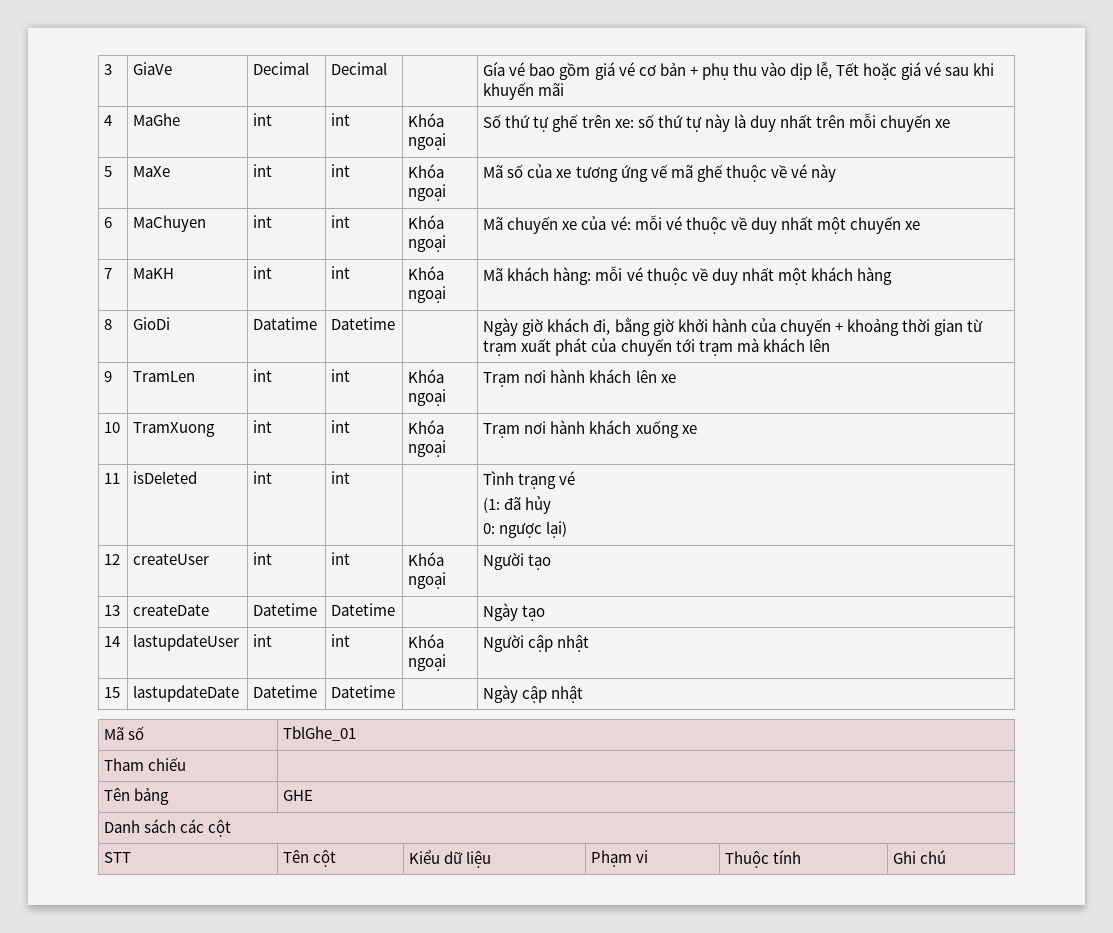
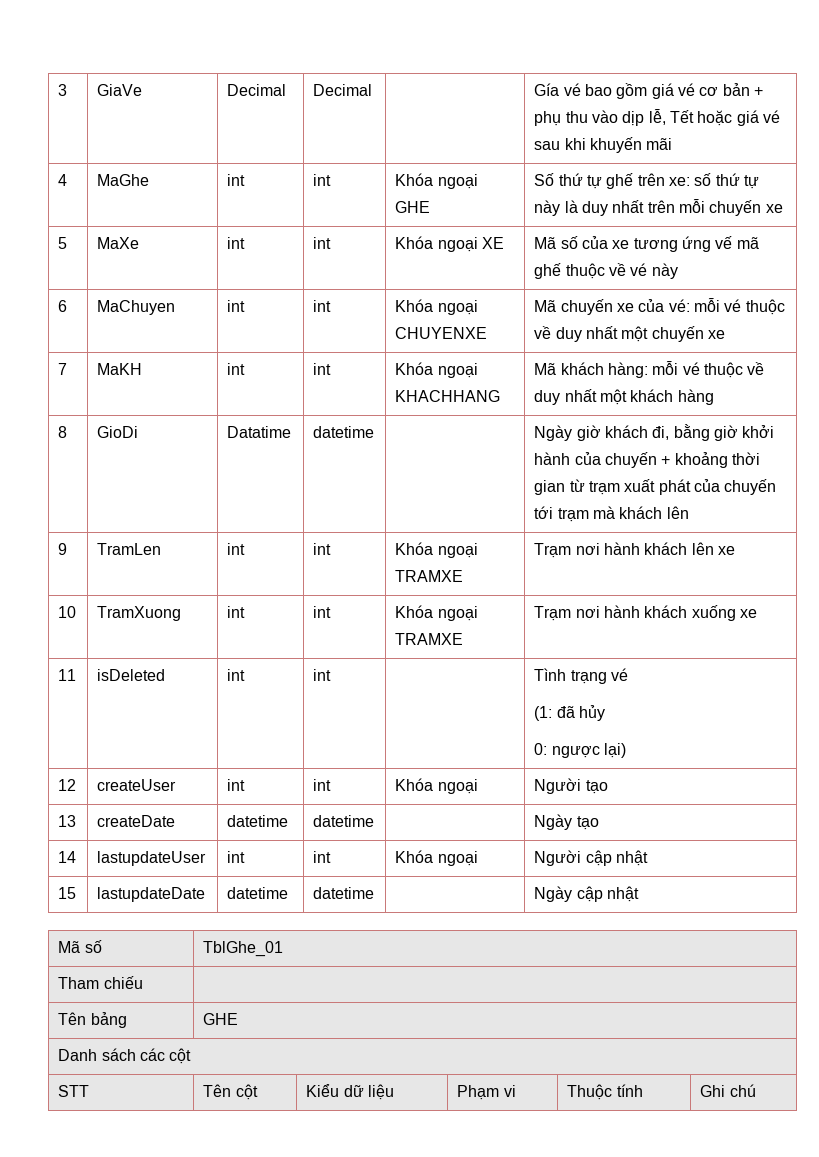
(447, 141) none -> [395,201,431,213] GHE
(447, 192) none -> [482,237,505,249] XE
(447, 243) none -> [395,327,488,339] CHUYENXE
(447, 294) none -> [395,390,501,402] KHACHHANG
[331,317,396,330] Datetime -> [313,426,375,438] datetime
(447, 397) none -> [395,570,464,582] TRAMXE
(447, 448) none -> [395,633,464,645] TRAMXE
[253,603,318,616] [331,603,396,616] Datetime | Datetime -> [227,815,289,827] [313,815,375,827] datetime | datetime
[253,685,318,698] [331,685,396,698] Datetime | Datetime -> [227,887,289,899] [313,887,375,899] datetime | datetime

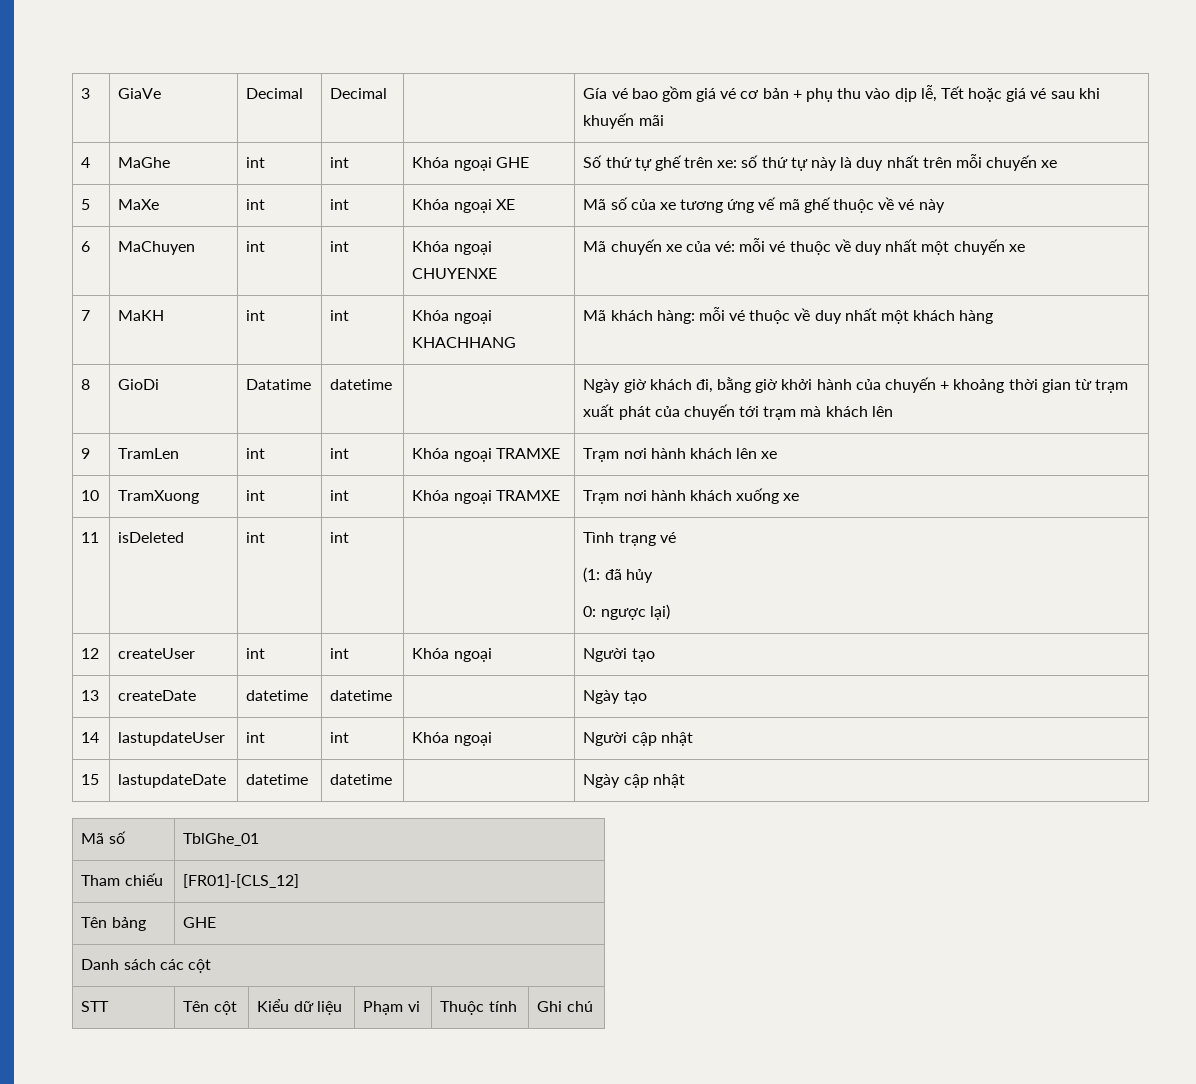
(143, 982) none -> [183,874,300,888] [FR01]-[CLS_12]

